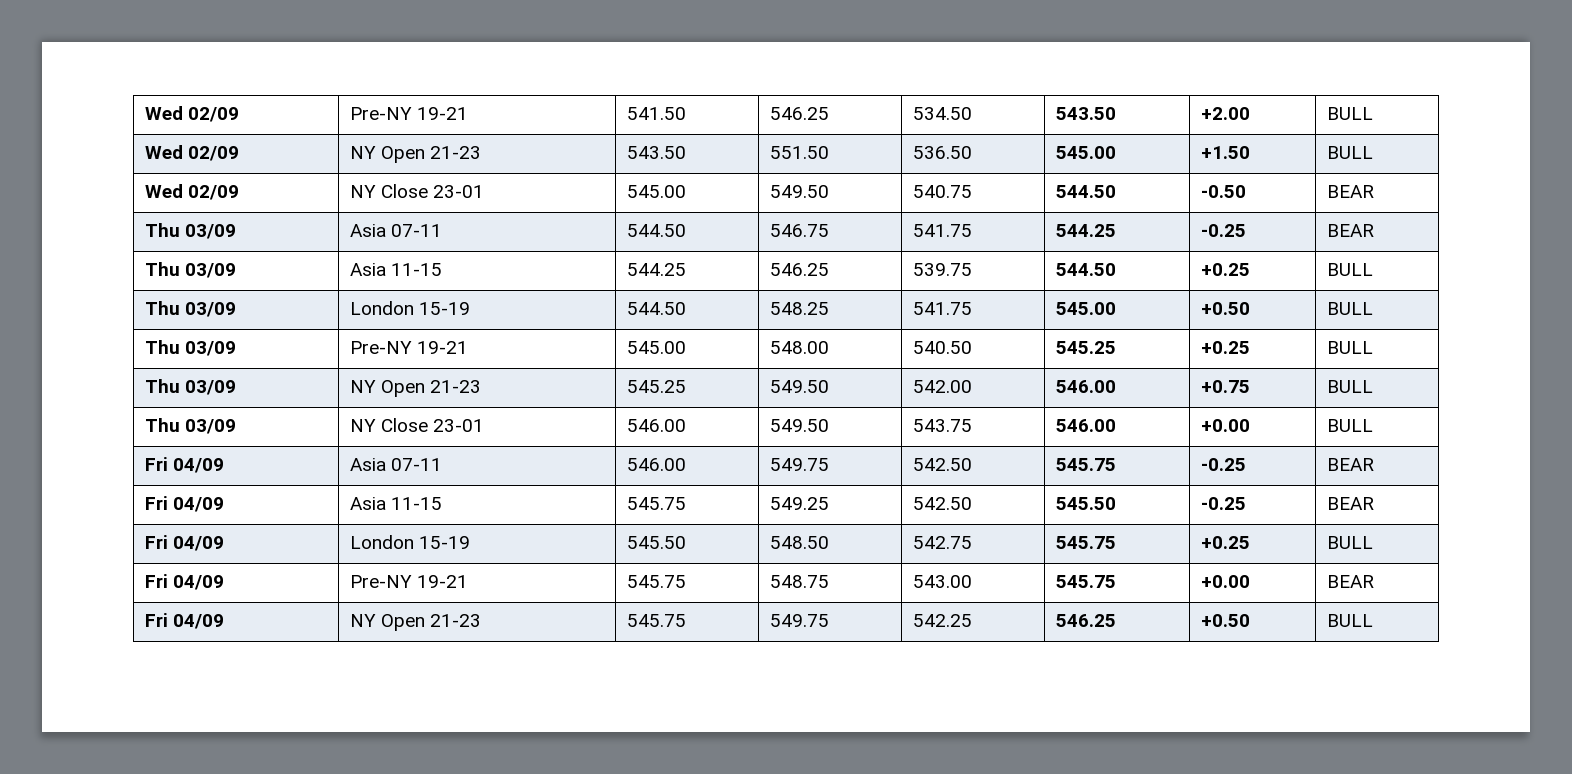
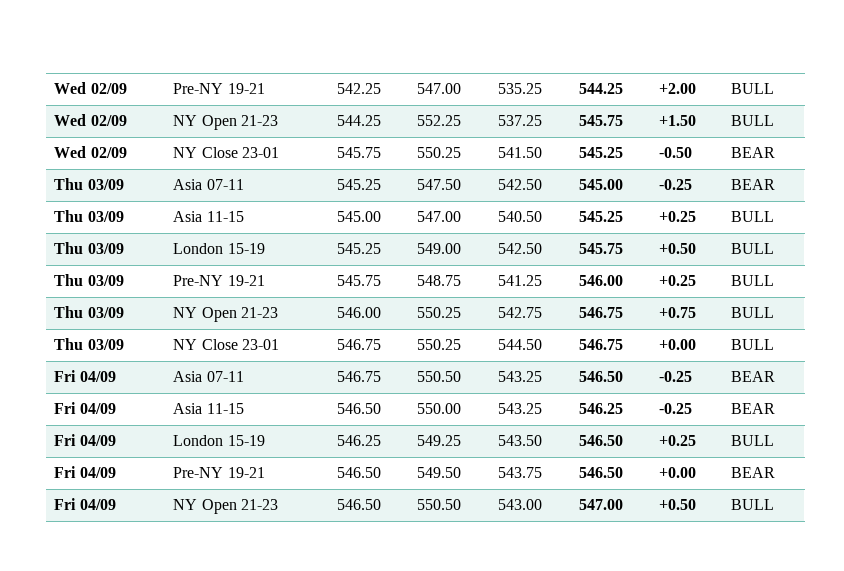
[626,107,686,120] [769,107,829,120] [912,107,972,120] [1055,107,1116,120] 541.50 | 546.25 | 534.50 | 543.50 -> [337,83,382,94] [417,83,462,94] [498,83,543,94] [579,83,624,94] 542.25 | 547.00 | 535.25 | 544.25
[626,146,686,159] [769,146,829,159] [912,146,972,159] [1055,146,1116,159] 543.50 | 551.50 | 536.50 | 545.00 -> [337,115,382,126] [417,115,462,126] [498,115,543,126] [579,115,624,126] 544.25 | 552.25 | 537.25 | 545.75
[626,185,686,198] [769,185,829,198] [912,185,972,198] [1055,185,1116,198] 545.00 | 549.50 | 540.75 | 544.50 -> [337,147,382,158] [417,147,462,158] [498,147,543,158] [579,147,624,158] 545.75 | 550.25 | 541.50 | 545.25
[626,224,686,237] [769,224,829,237] [912,224,972,237] [1055,224,1116,237] 544.50 | 546.75 | 541.75 | 544.25 -> [337,179,382,190] [417,179,462,190] [498,179,543,190] [579,179,624,190] 545.25 | 547.50 | 542.50 | 545.00
[626,263,686,276] [769,263,829,276] [912,263,972,276] [1055,263,1116,276] [1200,263,1250,276] [1326,263,1373,276] [144,301,237,317] [349,301,471,315] [626,302,686,315] [769,302,829,315] [912,302,972,315] [1055,302,1116,315] [1200,302,1250,315] [1326,302,1373,315] [144,340,237,356] [349,341,469,354] [626,341,686,354] [769,341,829,354] [912,341,972,354] [1055,341,1116,354] 544.25 | 546.25 | 539.75 | 544.50 | +0.25 | BULL // Thu 03/09 | London 15-19 | 544.50 | 548.25 | 541.75 | 545.00 | +0.50 | BULL // Thu 03/09 | Pre-NY 19-21 | 545.00 | 548.00 | 540.50 | 545.25 -> [337,211,382,222] [417,211,462,222] [498,211,543,222] [579,211,624,222] [659,211,697,222] [731,211,775,222] [54,242,124,254] [173,243,265,254] [337,243,382,254] [417,243,462,254] [498,243,543,254] [579,243,624,254] [659,243,697,254] [731,243,775,254] [54,274,124,286] [173,275,265,286] [337,275,382,286] [417,275,462,286] [498,275,543,286] [579,275,624,286] 545.00 | 547.00 | 540.50 | 545.25 | +0.25 | BULL // Thu 03/09 | London 15-19 | 545.25 | 549.00 | 542.50 | 545.75 | +0.50 | BULL // Thu 03/09 | Pre-NY 19-21 | 545.75 | 548.75 | 541.25 | 546.00
[626,380,686,393] [769,380,829,393] [912,380,972,393] [1055,380,1116,393] 545.25 | 549.50 | 542.00 | 546.00 -> [337,307,382,318] [417,307,462,318] [498,307,543,318] [579,307,624,318] 546.00 | 550.25 | 542.75 | 546.75
[626,419,686,432] [769,419,829,432] [912,419,972,432] [1055,419,1116,432] 546.00 | 549.50 | 543.75 | 546.00 -> [337,339,382,350] [417,339,462,350] [498,339,543,350] [579,339,624,350] 546.75 | 550.25 | 544.50 | 546.75
[626,458,686,471] [769,458,829,471] [912,458,972,471] [1055,458,1116,471] 546.00 | 549.75 | 542.50 | 545.75 -> [337,371,382,382] [417,371,462,382] [498,371,543,382] [579,371,624,382] 546.75 | 550.50 | 543.25 | 546.50
[626,497,686,510] [769,497,829,510] [912,497,972,510] [1055,497,1116,510] 545.75 | 549.25 | 542.50 | 545.50 -> [337,403,382,414] [417,403,462,414] [498,403,543,414] [579,403,624,414] 546.50 | 550.00 | 543.25 | 546.25
[626,536,686,549] [769,536,829,549] [912,536,972,549] [1055,536,1116,549] 545.50 | 548.50 | 542.75 | 545.75 -> [337,435,382,446] [417,435,462,446] [498,435,543,446] [579,435,624,446] 546.25 | 549.25 | 543.50 | 546.50
[626,575,686,588] [769,575,829,588] [912,575,972,588] [1055,575,1116,588] 545.75 | 548.75 | 543.00 | 545.75 -> [337,467,382,478] [417,467,462,478] [498,467,543,478] [579,467,624,478] 546.50 | 549.50 | 543.75 | 546.50
[626,614,686,627] [769,614,829,627] [912,614,972,627] [1055,614,1116,627] 545.75 | 549.75 | 542.25 | 546.25 -> [337,499,382,510] [417,499,462,510] [498,499,543,510] [579,499,624,510] 546.50 | 550.50 | 543.00 | 547.00

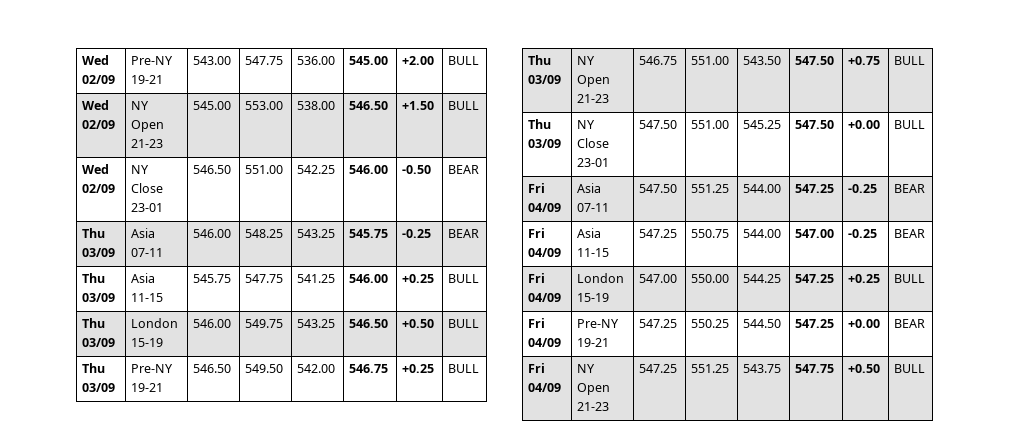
[337,83,382,94] [417,83,462,94] [498,83,543,94] [579,83,624,94] 542.25 | 547.00 | 535.25 | 544.25 -> [193,56,232,65] [245,56,284,65] [297,56,336,65] [349,56,389,65] 543.00 | 547.75 | 536.00 | 545.00
[337,115,382,126] [417,115,462,126] [498,115,543,126] [579,115,624,126] 544.25 | 552.25 | 537.25 | 545.75 -> [193,101,232,110] [245,101,284,110] [297,101,336,110] [349,101,389,110] 545.00 | 553.00 | 538.00 | 546.50
[337,147,382,158] [417,147,462,158] [498,147,543,158] [579,147,624,158] 545.75 | 550.25 | 541.50 | 545.25 -> [193,165,232,174] [245,165,284,174] [297,165,336,174] [349,165,389,174] 546.50 | 551.00 | 542.25 | 546.00
[337,179,382,190] [417,179,462,190] [498,179,543,190] [579,179,624,190] 545.25 | 547.50 | 542.50 | 545.00 -> [193,229,232,238] [245,229,284,238] [297,229,336,238] [349,229,389,238] 546.00 | 548.25 | 543.25 | 545.75
[337,211,382,222] [417,211,462,222] [498,211,543,222] [579,211,624,222] [659,211,697,222] [731,211,775,222] [54,242,124,254] [173,243,265,254] [337,243,382,254] [417,243,462,254] [498,243,543,254] [579,243,624,254] [659,243,697,254] [731,243,775,254] [54,274,124,286] [173,275,265,286] [337,275,382,286] [417,275,462,286] [498,275,543,286] [579,275,624,286] 545.00 | 547.00 | 540.50 | 545.25 | +0.25 | BULL // Thu 03/09 | London 15-19 | 545.25 | 549.00 | 542.50 | 545.75 | +0.50 | BULL // Thu 03/09 | Pre-NY 19-21 | 545.75 | 548.75 | 541.25 | 546.00 -> [193,274,232,283] [245,274,284,283] [297,274,336,283] [349,274,389,283] [402,274,435,283] [448,274,480,283] [82,318,106,328] [82,338,116,347] [131,318,179,328] [131,338,164,347] [193,319,232,328] [245,319,284,328] [297,319,336,328] [349,319,389,328] [402,319,435,328] [448,319,480,328] [82,363,106,373] [82,383,116,392] [131,364,174,373] [131,383,164,392] [193,364,232,373] [245,364,284,373] [297,364,336,373] [349,364,389,373] 545.75 | 547.75 | 541.25 | 546.00 | +0.25 | BULL // Thu 03/09 | London 15-19 | 546.00 | 549.75 | 543.25 | 546.50 | +0.50 | BULL // Thu 03/09 | Pre-NY 19-21 | 546.50 | 549.50 | 542.00 | 546.75
[337,307,382,318] [417,307,462,318] [498,307,543,318] [579,307,624,318] 546.00 | 550.25 | 542.75 | 546.75 -> [639,56,678,65] [691,56,730,65] [743,56,782,65] [795,56,835,65] 546.75 | 551.00 | 543.50 | 547.50
[337,339,382,350] [417,339,462,350] [498,339,543,350] [579,339,624,350] 546.75 | 550.25 | 544.50 | 546.75 -> [639,120,678,129] [691,120,730,129] [743,120,782,129] [795,120,835,129] 547.50 | 551.00 | 545.25 | 547.50
[337,371,382,382] [417,371,462,382] [498,371,543,382] [579,371,624,382] 546.75 | 550.50 | 543.25 | 546.50 -> [639,184,678,193] [691,184,730,193] [743,184,782,193] [795,184,835,193] 547.50 | 551.25 | 544.00 | 547.25
[337,403,382,414] [417,403,462,414] [498,403,543,414] [579,403,624,414] 546.50 | 550.00 | 543.25 | 546.25 -> [639,229,678,238] [691,229,730,238] [743,229,782,238] [795,229,835,238] 547.25 | 550.75 | 544.00 | 547.00
[337,435,382,446] [417,435,462,446] [498,435,543,446] [579,435,624,446] 546.25 | 549.25 | 543.50 | 546.50 -> [639,274,678,283] [691,274,730,283] [743,274,782,283] [795,274,835,283] 547.00 | 550.00 | 544.25 | 547.25
[337,467,382,478] [417,467,462,478] [498,467,543,478] [579,467,624,478] 546.50 | 549.50 | 543.75 | 546.50 -> [639,319,678,328] [691,319,730,328] [743,319,782,328] [795,319,835,328] 547.25 | 550.25 | 544.50 | 547.25
[337,499,382,510] [417,499,462,510] [498,499,543,510] [579,499,624,510] 546.50 | 550.50 | 543.00 | 547.00 -> [639,364,678,373] [691,364,730,373] [743,364,782,373] [795,364,835,373] 547.25 | 551.25 | 543.75 | 547.75

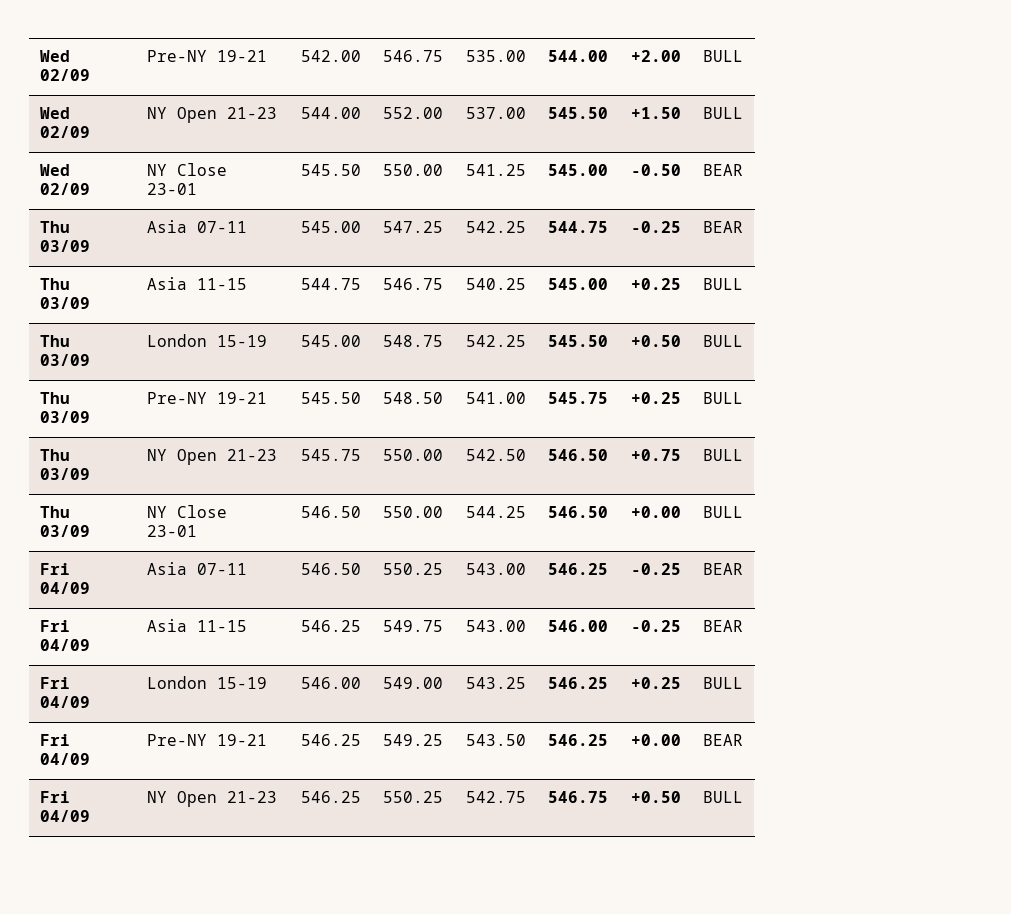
[193,56,232,65] [245,56,284,65] [297,56,336,65] [349,56,389,65] 543.00 | 547.75 | 536.00 | 545.00 -> [300,50,361,62] [382,50,443,62] [465,50,526,62] [547,50,608,62] 542.00 | 546.75 | 535.00 | 544.00
[193,101,232,110] [245,101,284,110] [297,101,336,110] [349,101,389,110] 545.00 | 553.00 | 538.00 | 546.50 -> [300,107,361,119] [382,107,443,119] [465,107,526,119] [547,107,608,119] 544.00 | 552.00 | 537.00 | 545.50
[193,165,232,174] [245,165,284,174] [297,165,336,174] [349,165,389,174] 546.50 | 551.00 | 542.25 | 546.00 -> [300,164,361,176] [382,164,443,176] [465,164,526,176] [547,164,608,176] 545.50 | 550.00 | 541.25 | 545.00
[193,229,232,238] [245,229,284,238] [297,229,336,238] [349,229,389,238] 546.00 | 548.25 | 543.25 | 545.75 -> [300,221,361,233] [382,221,443,233] [465,221,526,233] [547,221,608,233] 545.00 | 547.25 | 542.25 | 544.75
[193,274,232,283] [245,274,284,283] [297,274,336,283] [349,274,389,283] 545.75 | 547.75 | 541.25 | 546.00 -> [300,278,361,290] [382,278,443,290] [465,278,526,290] [547,278,608,290] 544.75 | 546.75 | 540.25 | 545.00
[193,319,232,328] [245,319,284,328] [297,319,336,328] [349,319,389,328] 546.00 | 549.75 | 543.25 | 546.50 -> [300,335,361,347] [382,335,443,347] [465,335,526,347] [547,335,608,347] 545.00 | 548.75 | 542.25 | 545.50
[193,364,232,373] [245,364,284,373] [297,364,336,373] [349,364,389,373] 546.50 | 549.50 | 542.00 | 546.75 -> [300,392,361,404] [382,392,443,404] [465,392,526,404] [547,392,608,404] 545.50 | 548.50 | 541.00 | 545.75
[639,56,678,65] [691,56,730,65] [743,56,782,65] [795,56,835,65] 546.75 | 551.00 | 543.50 | 547.50 -> [300,449,361,461] [382,449,443,461] [465,449,526,461] [547,449,608,461] 545.75 | 550.00 | 542.50 | 546.50
[639,120,678,129] [691,120,730,129] [743,120,782,129] [795,120,835,129] 547.50 | 551.00 | 545.25 | 547.50 -> [300,506,361,518] [382,506,443,518] [465,506,526,518] [547,506,608,518] 546.50 | 550.00 | 544.25 | 546.50
[639,184,678,193] [691,184,730,193] [743,184,782,193] [795,184,835,193] 547.50 | 551.25 | 544.00 | 547.25 -> [300,563,361,575] [382,563,443,575] [465,563,526,575] [547,563,608,575] 546.50 | 550.25 | 543.00 | 546.25
[639,229,678,238] [691,229,730,238] [743,229,782,238] [795,229,835,238] 547.25 | 550.75 | 544.00 | 547.00 -> [300,620,361,632] [382,620,443,632] [465,620,526,632] [547,620,608,632] 546.25 | 549.75 | 543.00 | 546.00
[639,274,678,283] [691,274,730,283] [743,274,782,283] [795,274,835,283] 547.00 | 550.00 | 544.25 | 547.25 -> [300,677,361,689] [382,677,443,689] [465,677,526,689] [547,677,608,689] 546.00 | 549.00 | 543.25 | 546.25
[639,319,678,328] [691,319,730,328] [743,319,782,328] [795,319,835,328] 547.25 | 550.25 | 544.50 | 547.25 -> [300,734,361,746] [382,734,443,746] [465,734,526,746] [547,734,608,746] 546.25 | 549.25 | 543.50 | 546.25
[639,364,678,373] [691,364,730,373] [743,364,782,373] [795,364,835,373] 547.25 | 551.25 | 543.75 | 547.75 -> [300,791,361,803] [382,791,443,803] [465,791,526,803] [547,791,608,803] 546.25 | 550.25 | 542.75 | 546.75

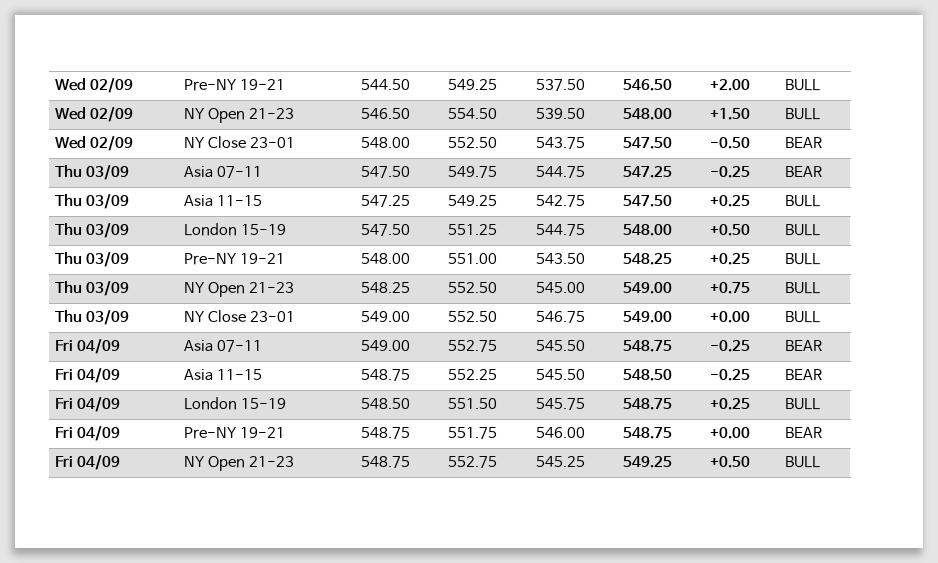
[300,50,361,62] [382,50,443,62] [465,50,526,62] [547,50,608,62] 542.00 | 546.75 | 535.00 | 544.00 -> [361,79,411,90] [448,79,498,90] [536,79,586,91] [623,79,673,91] 544.50 | 549.25 | 537.50 | 546.50
[300,107,361,119] [382,107,443,119] [465,107,526,119] [547,107,608,119] 544.00 | 552.00 | 537.00 | 545.50 -> [361,108,411,119] [448,108,498,119] [536,108,586,119] [623,108,673,120] 546.50 | 554.50 | 539.50 | 548.00
[300,164,361,176] [382,164,443,176] [465,164,526,176] [547,164,608,176] 545.50 | 550.00 | 541.25 | 545.00 -> [361,137,411,148] [448,137,498,148] [536,137,586,149] [623,137,673,149] 548.00 | 552.50 | 543.75 | 547.50
[300,221,361,233] [382,221,443,233] [465,221,526,233] [547,221,608,233] 545.00 | 547.25 | 542.25 | 544.75 -> [361,166,411,178] [448,166,498,178] [536,166,586,178] [623,166,673,178] 547.50 | 549.75 | 544.75 | 547.25
[300,278,361,290] [382,278,443,290] [465,278,526,290] [547,278,608,290] 544.75 | 546.75 | 540.25 | 545.00 -> [361,195,411,207] [448,195,498,206] [536,195,586,207] [623,195,673,207] 547.25 | 549.25 | 542.75 | 547.50
[300,335,361,347] [382,335,443,347] [465,335,526,347] [547,335,608,347] 545.00 | 548.75 | 542.25 | 545.50 -> [361,224,411,236] [448,224,498,235] [536,224,586,236] [623,224,673,236] 547.50 | 551.25 | 544.75 | 548.00
[300,392,361,404] [382,392,443,404] [465,392,526,404] [547,392,608,404] 545.50 | 548.50 | 541.00 | 545.75 -> [361,253,411,264] [448,253,498,264] [536,253,586,264] [623,253,673,265] 548.00 | 551.00 | 543.50 | 548.25
[300,449,361,461] [382,449,443,461] [465,449,526,461] [547,449,608,461] 545.75 | 550.00 | 542.50 | 546.50 -> [361,282,411,293] [448,282,498,293] [536,282,586,293] [623,282,673,294] 548.25 | 552.50 | 545.00 | 549.00
[300,506,361,518] [382,506,443,518] [465,506,526,518] [547,506,608,518] 546.50 | 550.00 | 544.25 | 546.50 -> [361,311,411,322] [448,311,498,322] [536,311,586,323] [623,311,673,323] 549.00 | 552.50 | 546.75 | 549.00
[300,563,361,575] [382,563,443,575] [465,563,526,575] [547,563,608,575] 546.50 | 550.25 | 543.00 | 546.25 -> [361,340,411,351] [448,340,498,352] [536,340,586,351] [623,340,673,352] 549.00 | 552.75 | 545.50 | 548.75
[300,620,361,632] [382,620,443,632] [465,620,526,632] [547,620,608,632] 546.25 | 549.75 | 543.00 | 546.00 -> [361,369,411,381] [448,369,498,380] [536,369,586,380] [623,369,673,381] 548.75 | 552.25 | 545.50 | 548.50
[300,677,361,689] [382,677,443,689] [465,677,526,689] [547,677,608,689] 546.00 | 549.00 | 543.25 | 546.25 -> [361,398,411,409] [448,398,498,409] [536,398,586,410] [623,398,673,410] 548.50 | 551.50 | 545.75 | 548.75
[300,734,361,746] [382,734,443,746] [465,734,526,746] [547,734,608,746] 546.25 | 549.25 | 543.50 | 546.25 -> [361,427,411,439] [448,427,498,439] [536,427,586,438] [623,427,673,439] 548.75 | 551.75 | 546.00 | 548.75
[300,791,361,803] [382,791,443,803] [465,791,526,803] [547,791,608,803] 546.25 | 550.25 | 542.75 | 546.75 -> [361,456,411,468] [448,456,498,468] [536,456,586,467] [623,456,673,468] 548.75 | 552.75 | 545.25 | 549.25

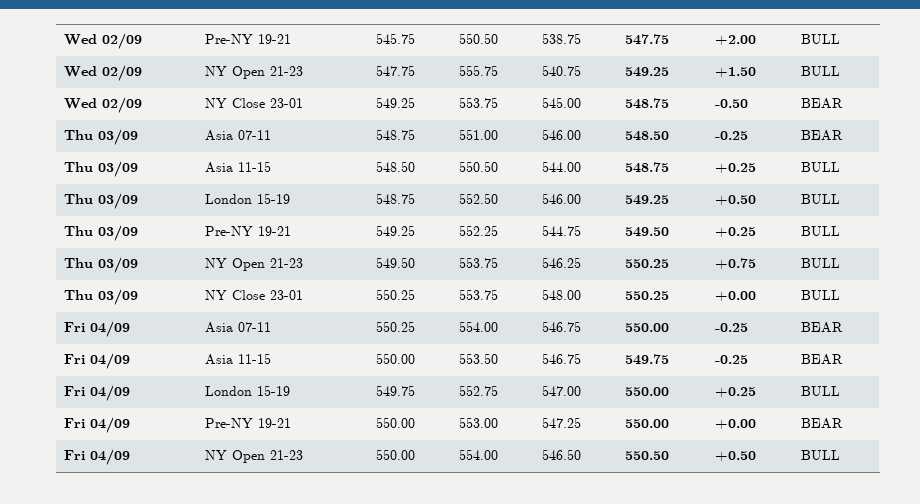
[361,79,411,90] [448,79,498,90] [536,79,586,91] [623,79,673,91] 544.50 | 549.25 | 537.50 | 546.50 -> [375,33,415,44] [458,33,498,44] [541,33,581,44] [624,34,669,45] 545.75 | 550.50 | 538.75 | 547.75
[361,108,411,119] [448,108,498,119] [536,108,586,119] [623,108,673,120] 546.50 | 554.50 | 539.50 | 548.00 -> [375,65,415,76] [458,65,498,76] [541,65,581,76] [624,67,669,77] 547.75 | 555.75 | 540.75 | 549.25
[361,137,411,148] [448,137,498,148] [536,137,586,149] [623,137,673,149] 548.00 | 552.50 | 543.75 | 547.50 -> [375,97,415,108] [458,97,498,108] [541,97,581,108] [624,98,669,109] 549.25 | 553.75 | 545.00 | 548.75
[361,166,411,178] [448,166,498,178] [536,166,586,178] [623,166,673,178] 547.50 | 549.75 | 544.75 | 547.25 -> [375,129,415,140] [458,129,498,140] [541,129,581,140] [624,131,669,141] 548.75 | 551.00 | 546.00 | 548.50
[361,195,411,207] [448,195,498,206] [536,195,586,207] [623,195,673,207] 547.25 | 549.25 | 542.75 | 547.50 -> [375,161,415,172] [458,161,498,172] [541,161,581,172] [624,162,669,173] 548.50 | 550.50 | 544.00 | 548.75
[361,224,411,236] [448,224,498,235] [536,224,586,236] [623,224,673,236] 547.50 | 551.25 | 544.75 | 548.00 -> [375,193,415,204] [458,193,498,204] [541,193,581,204] [624,195,669,205] 548.75 | 552.50 | 546.00 | 549.25
[361,253,411,264] [448,253,498,264] [536,253,586,264] [623,253,673,265] 548.00 | 551.00 | 543.50 | 548.25 -> [375,225,415,236] [458,225,498,236] [541,225,581,236] [624,227,669,237] 549.25 | 552.25 | 544.75 | 549.50
[361,282,411,293] [448,282,498,293] [536,282,586,293] [623,282,673,294] 548.25 | 552.50 | 545.00 | 549.00 -> [375,257,415,268] [458,257,498,268] [541,257,581,268] [624,259,669,268] 549.50 | 553.75 | 546.25 | 550.25
[361,311,411,322] [448,311,498,322] [536,311,586,323] [623,311,673,323] 549.00 | 552.50 | 546.75 | 549.00 -> [375,289,415,300] [458,289,498,300] [541,289,581,300] [624,291,669,300] 550.25 | 553.75 | 548.00 | 550.25
[361,340,411,351] [448,340,498,352] [536,340,586,351] [623,340,673,352] 549.00 | 552.75 | 545.50 | 548.75 -> [375,321,415,332] [458,321,498,332] [541,321,581,332] [624,323,669,332] 550.25 | 554.00 | 546.75 | 550.00
[361,369,411,381] [448,369,498,380] [536,369,586,380] [623,369,673,381] 548.75 | 552.25 | 545.50 | 548.50 -> [375,353,415,364] [458,353,498,364] [541,353,581,364] [624,354,669,365] 550.00 | 553.50 | 546.75 | 549.75
[361,398,411,409] [448,398,498,409] [536,398,586,410] [623,398,673,410] 548.50 | 551.50 | 545.75 | 548.75 -> [375,385,415,396] [458,385,498,396] [541,385,581,396] [624,387,669,396] 549.75 | 552.75 | 547.00 | 550.00
[361,427,411,439] [448,427,498,439] [536,427,586,438] [623,427,673,439] 548.75 | 551.75 | 546.00 | 548.75 -> [375,417,415,428] [458,417,498,428] [541,417,581,428] [624,419,669,428] 550.00 | 553.00 | 547.25 | 550.00
[361,456,411,468] [448,456,498,468] [536,456,586,467] [623,456,673,468] 548.75 | 552.75 | 545.25 | 549.25 -> [375,449,415,460] [458,449,498,460] [541,449,581,460] [624,451,669,460] 550.00 | 554.00 | 546.50 | 550.50

